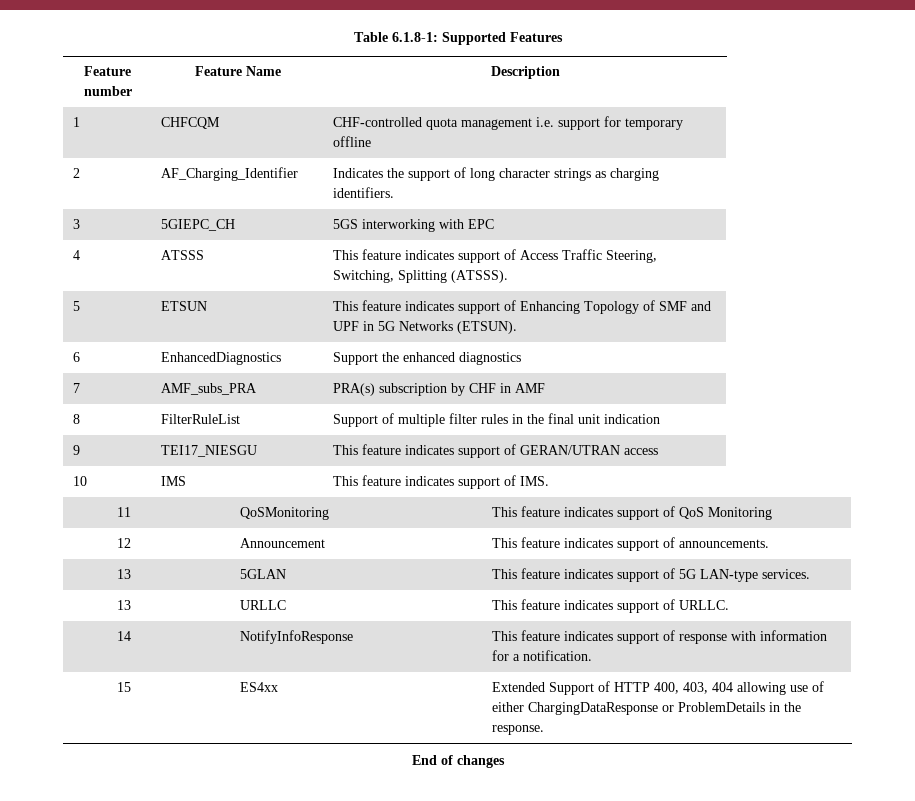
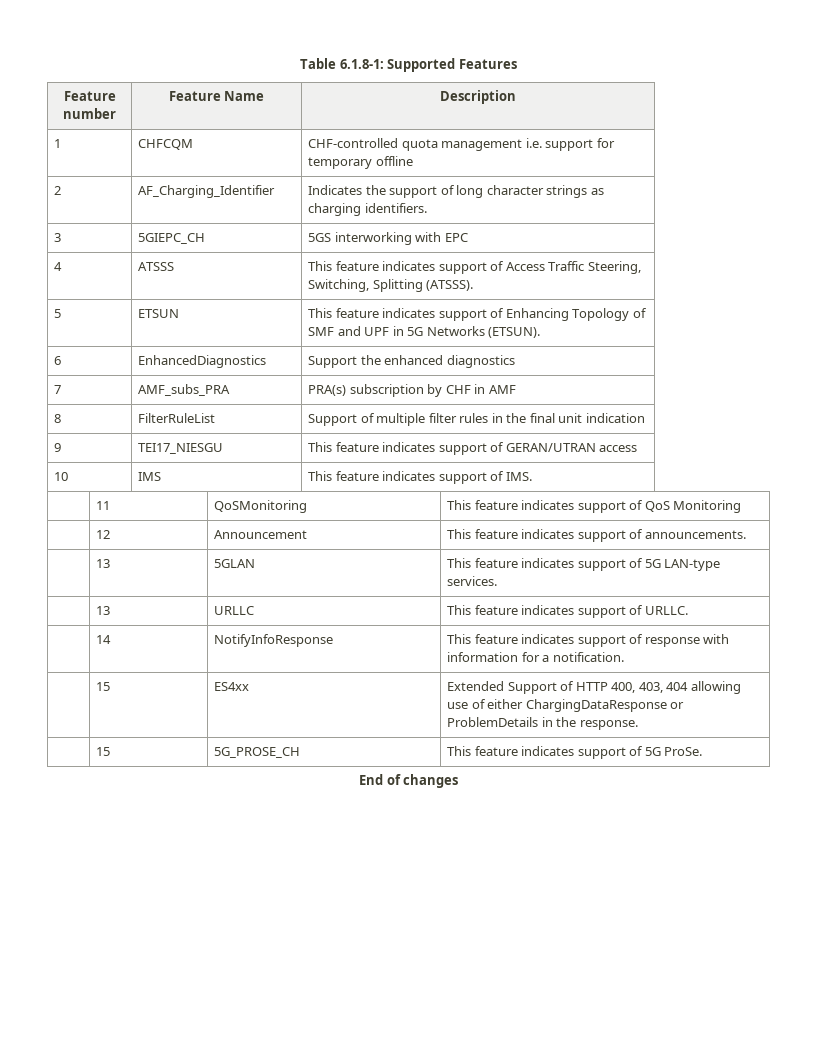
(544, 730) none -> [96,747,111,756] [214,747,301,758] [447,746,703,759] // | 15 | 5G_PROSE_CH | This feature indicates support of 5G ProSe.

